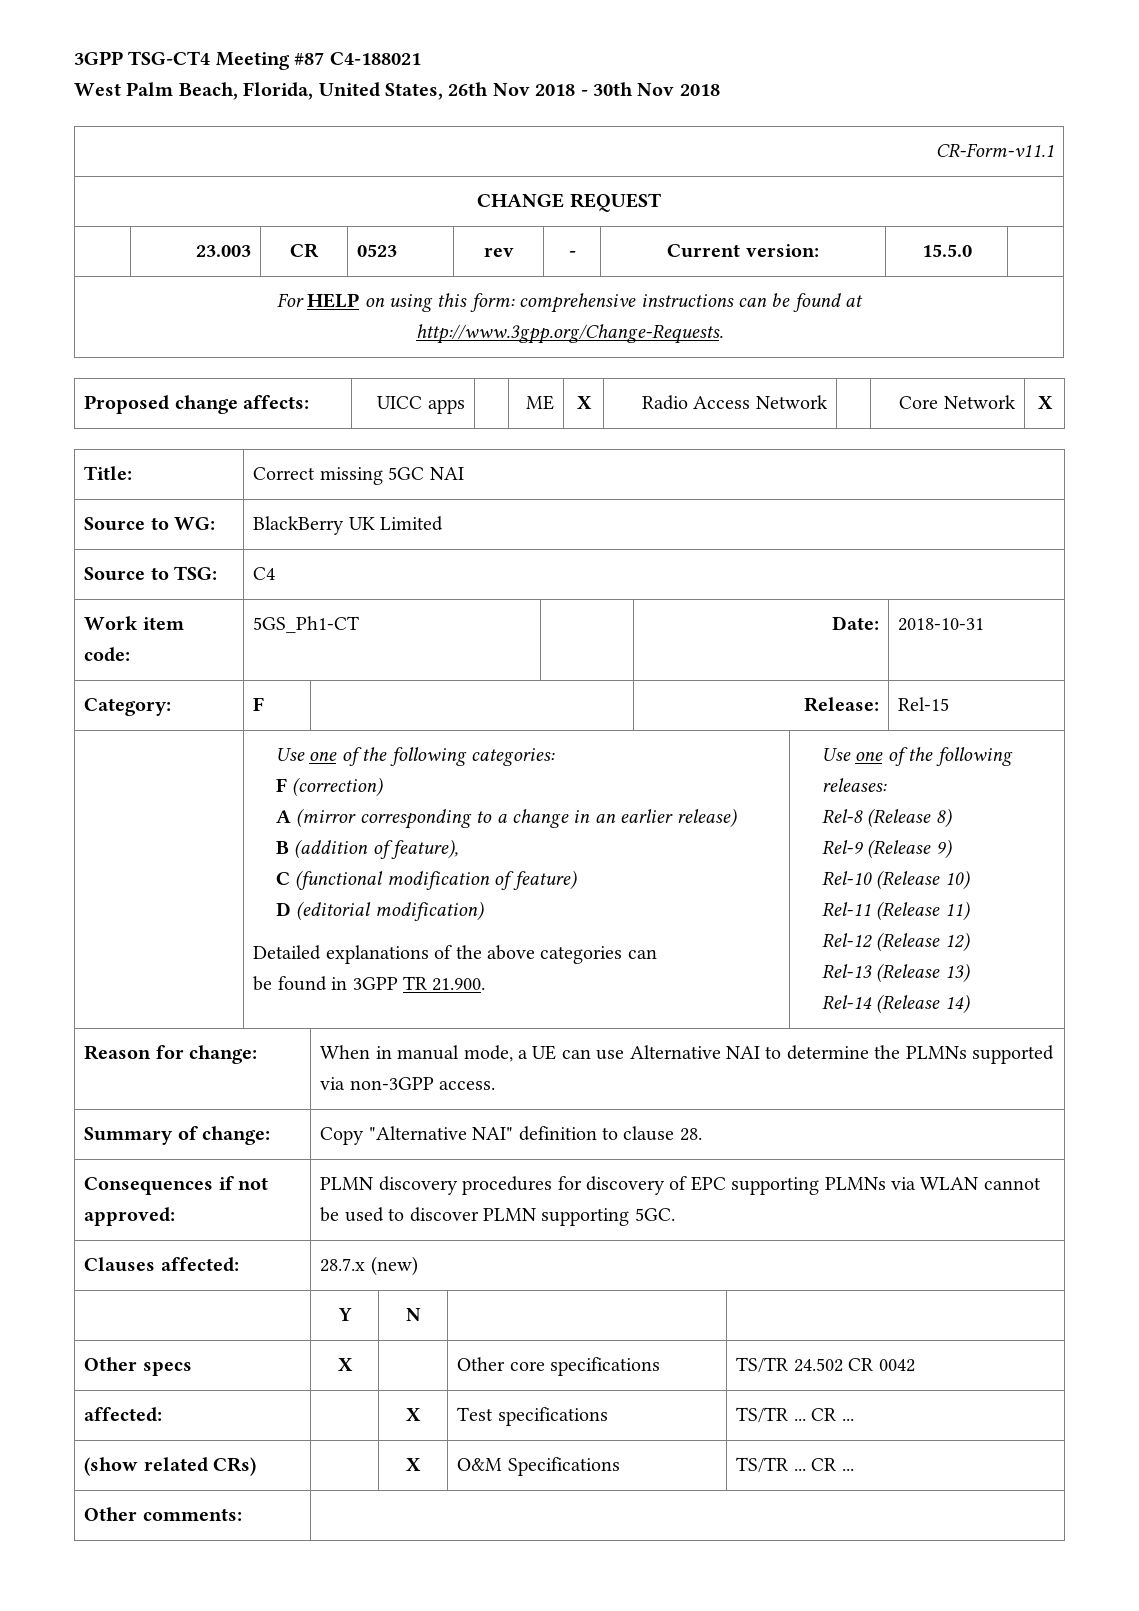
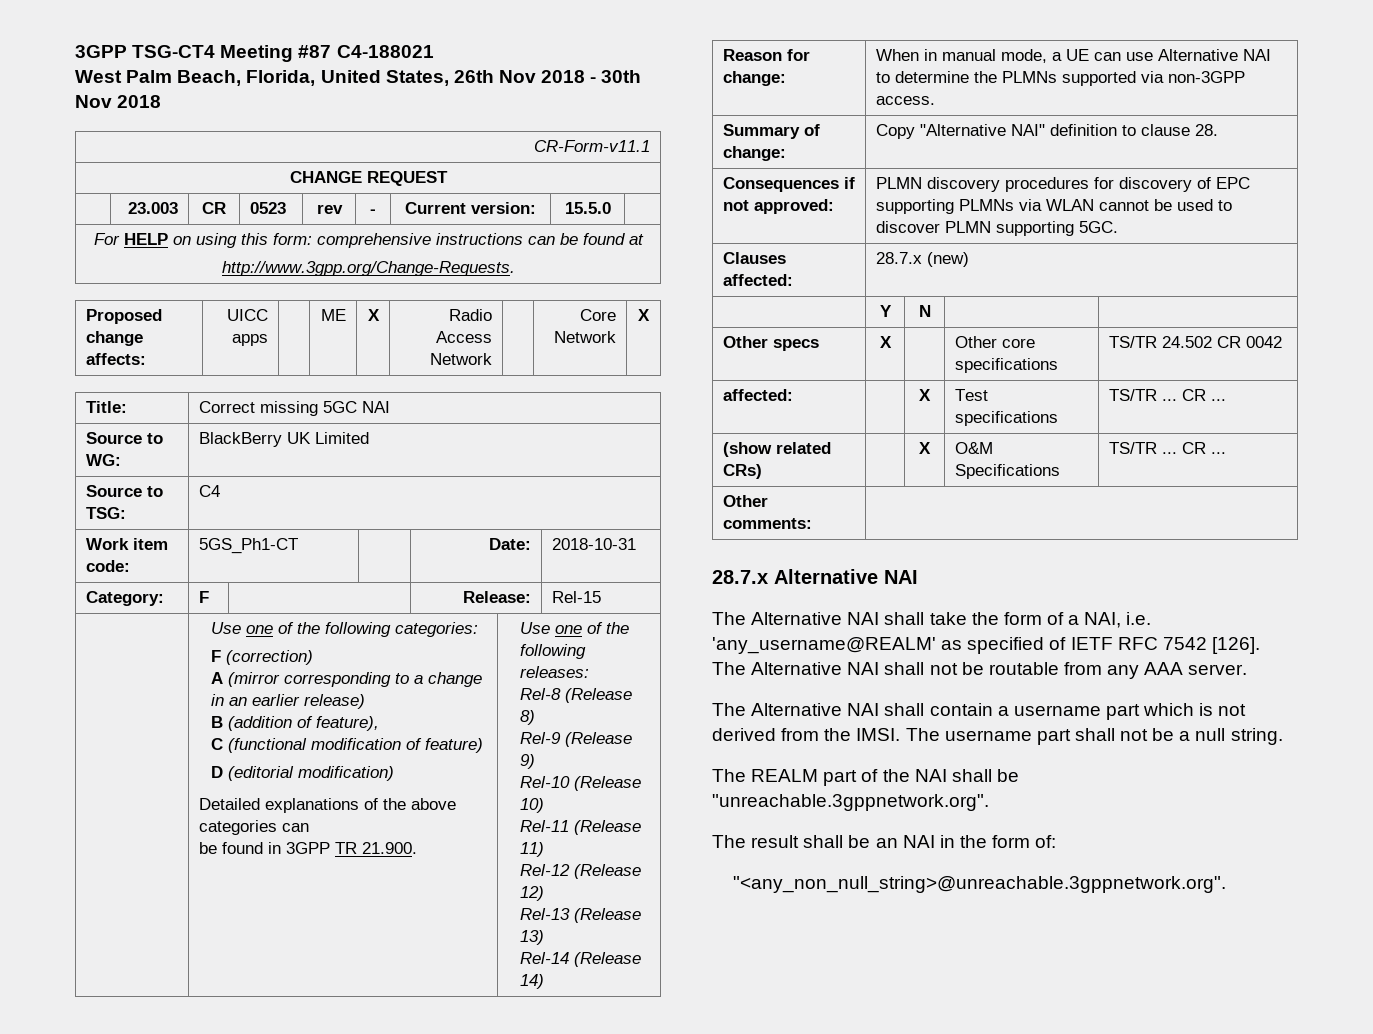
(242, 1514) none -> [712,569,918,584] [712,612,1152,628] [712,637,1260,654] [712,662,1248,679] [712,703,1247,720] [712,728,1283,745] [712,769,1019,786] [712,794,989,811] [712,835,1057,848] [733,876,1227,893] // 28.7.x Alternative NAI // The Alternative NAI shall take the form of a NAI, i.e. 'any_username@REALM' as specified of IETF RFC 7542 [126]. The Alternative NAI shall not be routable from any AAA server. // The Alternative NAI shall contain a username part which is not derived from the IMSI. The username part shall not be a null string. // The REALM part of the NAI shall be "unreachable.3gppnetwork.org". // The result shall be an NAI in the form of: // "<any_non_null_string>@unreachable.3gppnetwork.org".

